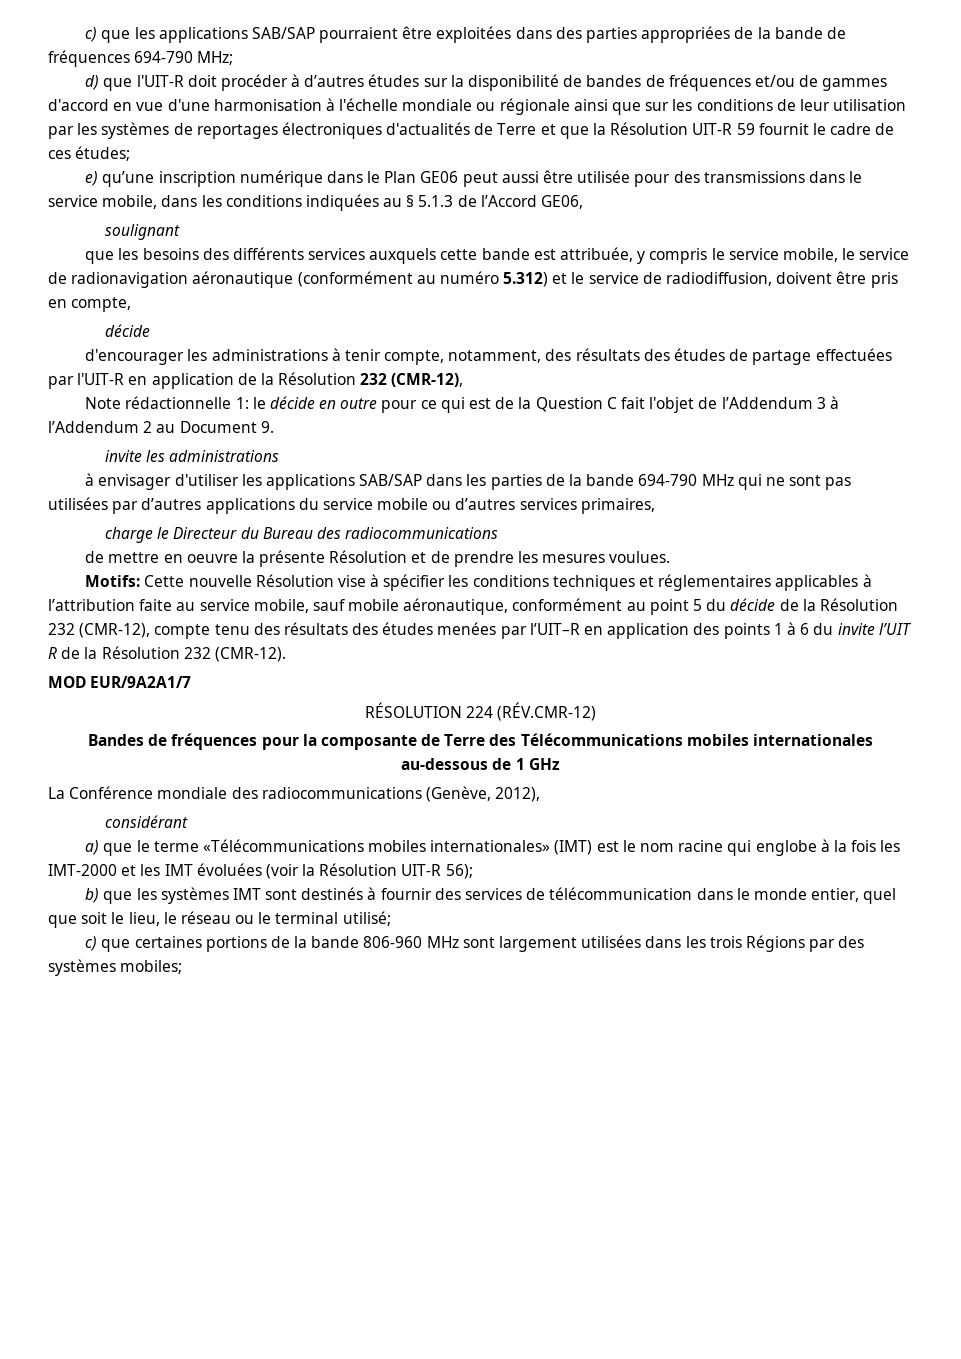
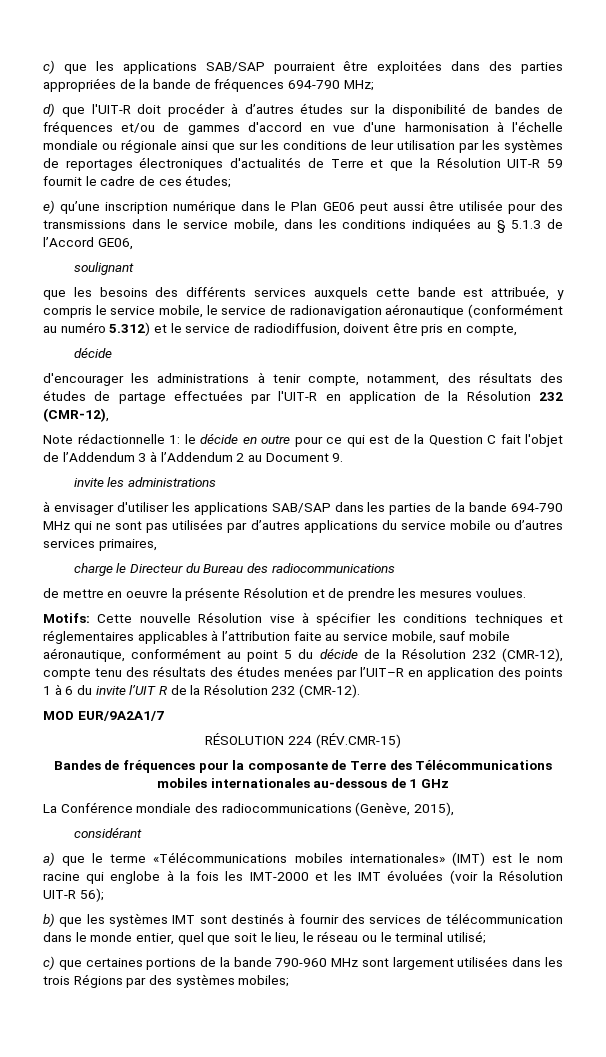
[497,702,597,721] (RÉV.CMR-12) -> [315,733,401,748] (RÉV.CMR-15)
[495,787,541,802] 2012), -> [413,802,454,816] 2015),
[363,936,423,948] 806-960 -> [275,958,328,967] 790-960

